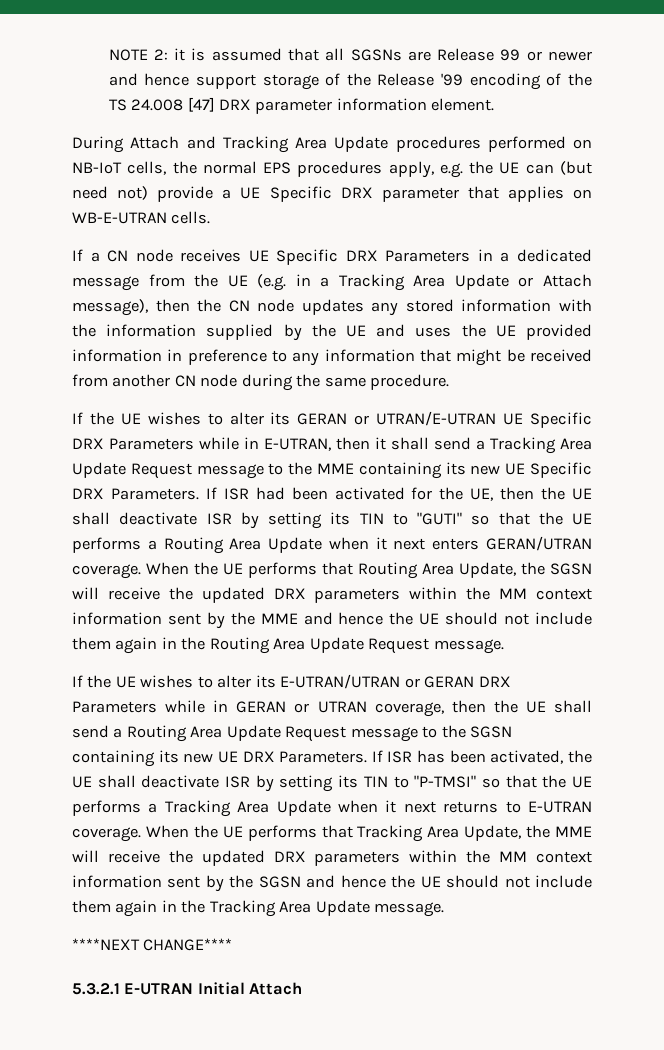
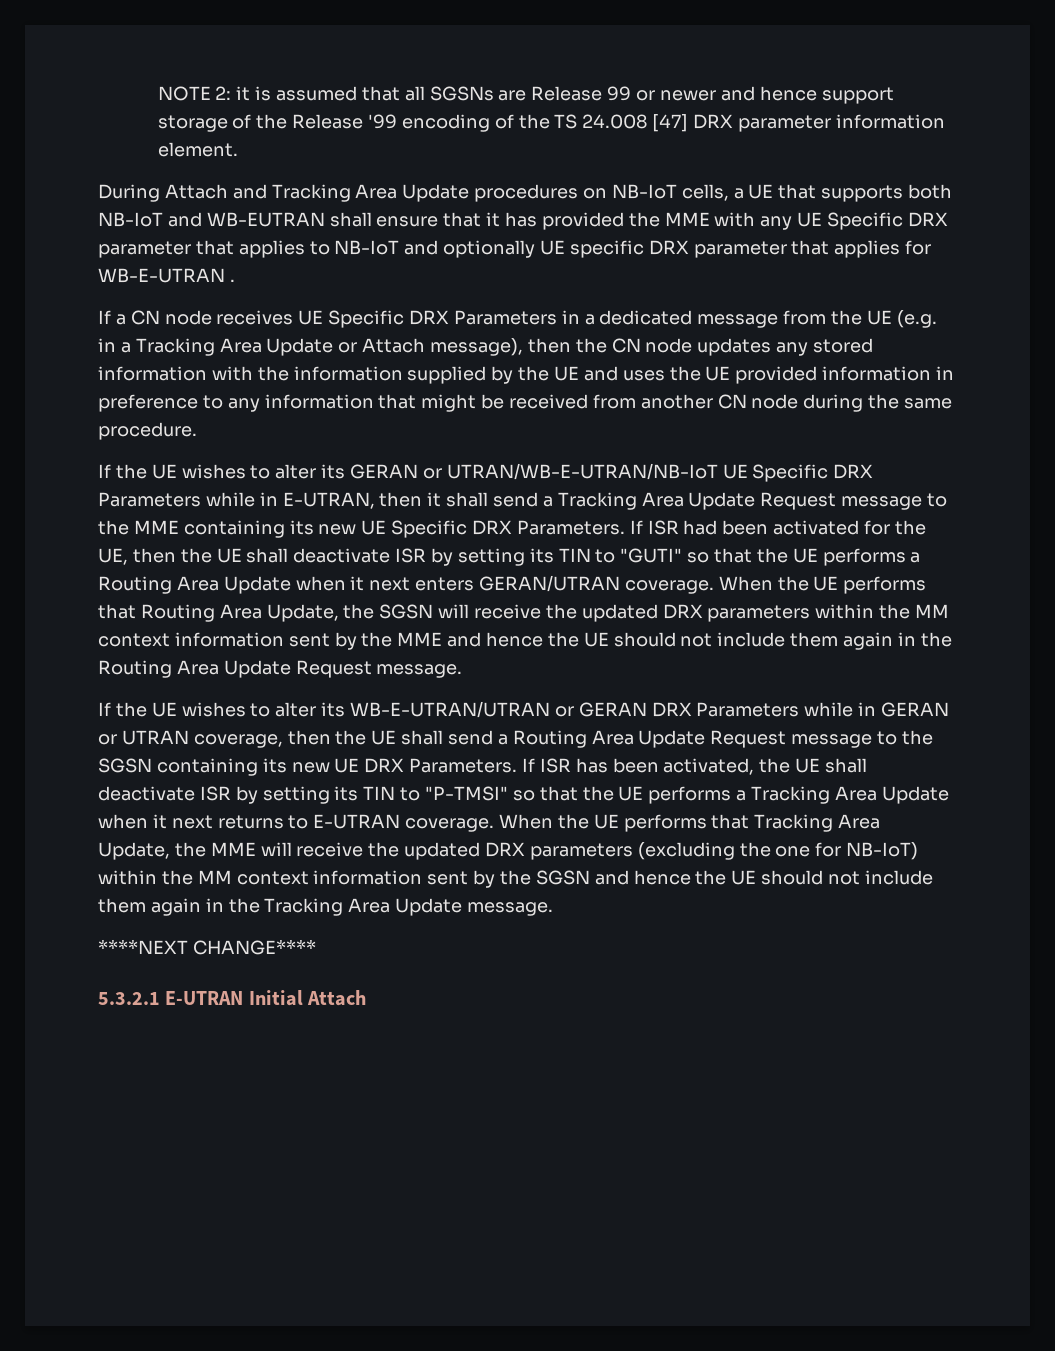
[487,136,566,152] performed -> (579, 193) none
[172,161,592,178] [72,186,232,202] the normal EPS procedures apply, e.g. the UE can (but need not) provide a -> [733,184,953,202] [98,212,793,230] a UE that supports both NB-IoT and WB-EUTRAN shall ensure that it has provided the MME with any
[573,189,593,199] [72,211,211,224] on WB-E-UTRAN cells. -> [309,240,932,258] [98,268,235,283] to NB-IoT and optionally UE specific DRX parameter that applies for WB-E-UTRAN .
[376,411,497,426] UTRAN/E-UTRAN -> [446,463,718,480] UTRAN/WB-E-UTRAN/NB-IoT
[280,674,401,689] E-UTRAN/UTRAN -> [350,701,551,718] WB-E-UTRAN/UTRAN
(401, 858) none -> [637,842,919,860] (excluding the one for NB-IoT)

